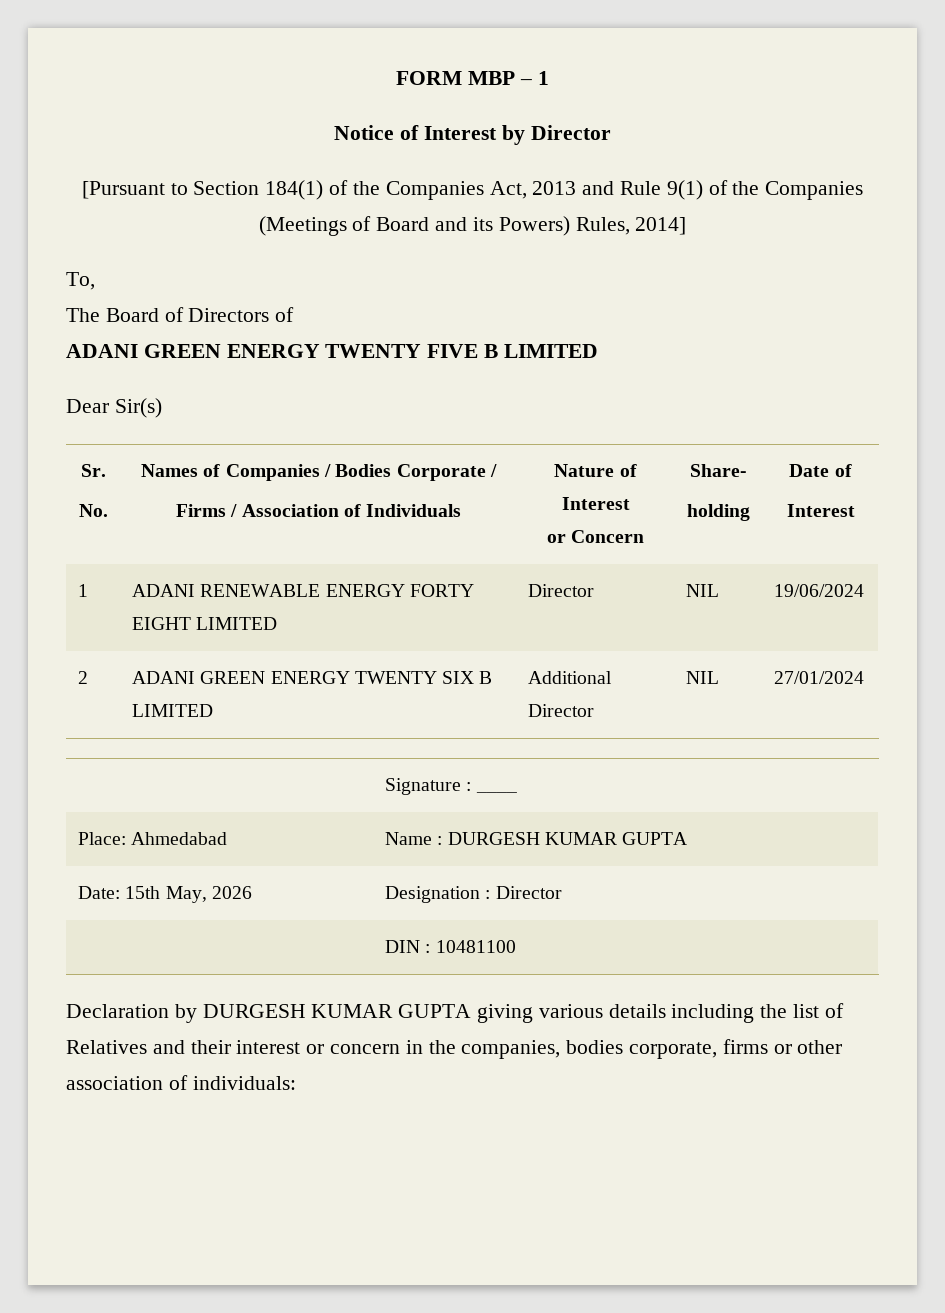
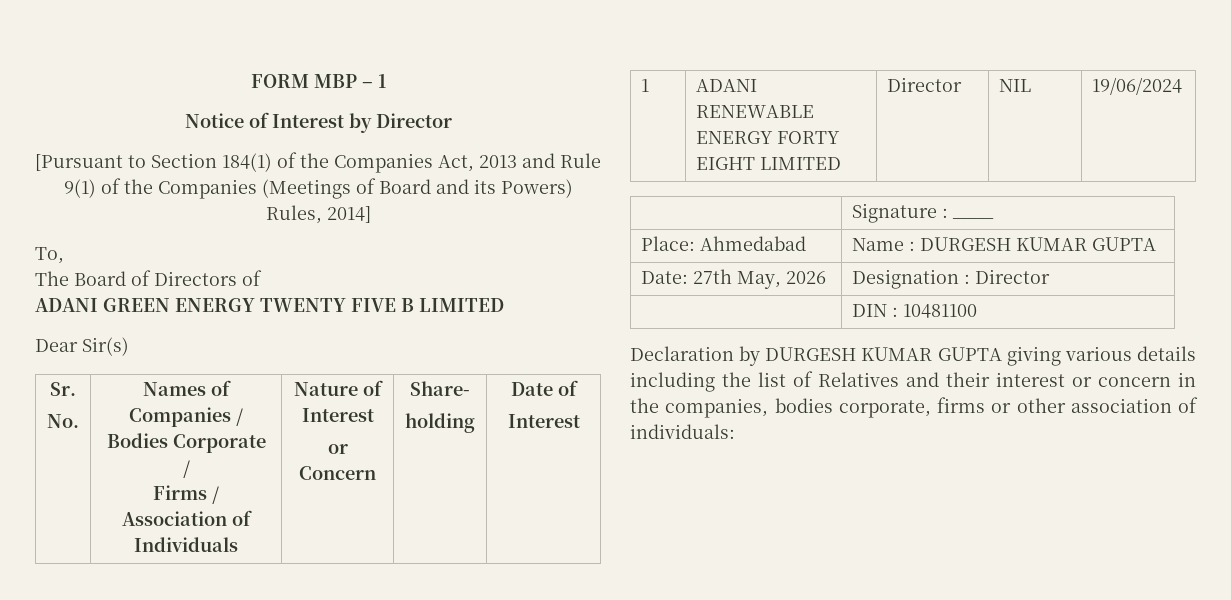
[78,671,89,684] [132,671,493,684] [132,704,214,717] [528,671,613,684] [528,704,595,717] [686,671,720,684] [774,671,865,684] // 2 | ADANI GREEN ENERGY TWENTY SIX B LIMITED | Additional Director | NIL | 27/01/2024 -> (1183, 86) none
[125,886,161,899] 15th -> [693,269,733,284] 27th

